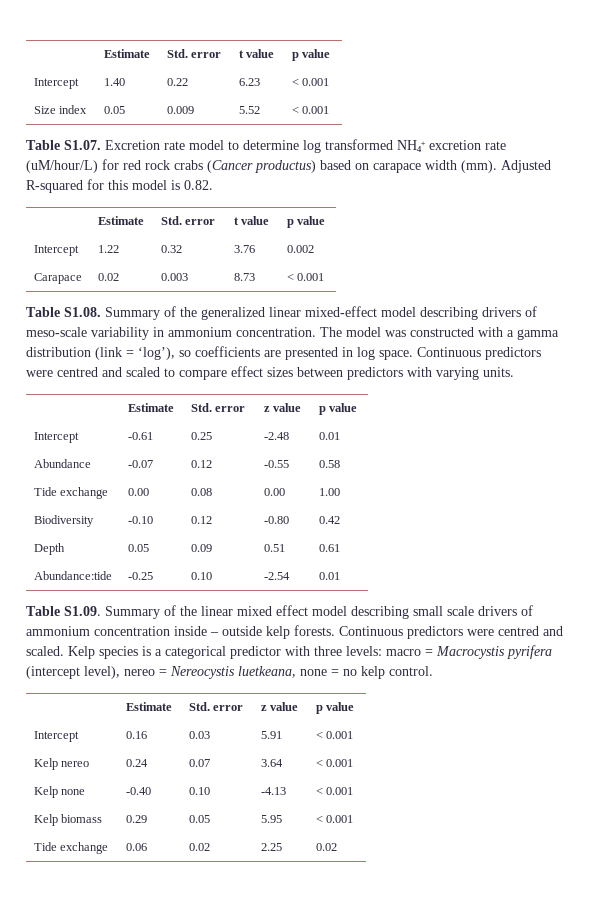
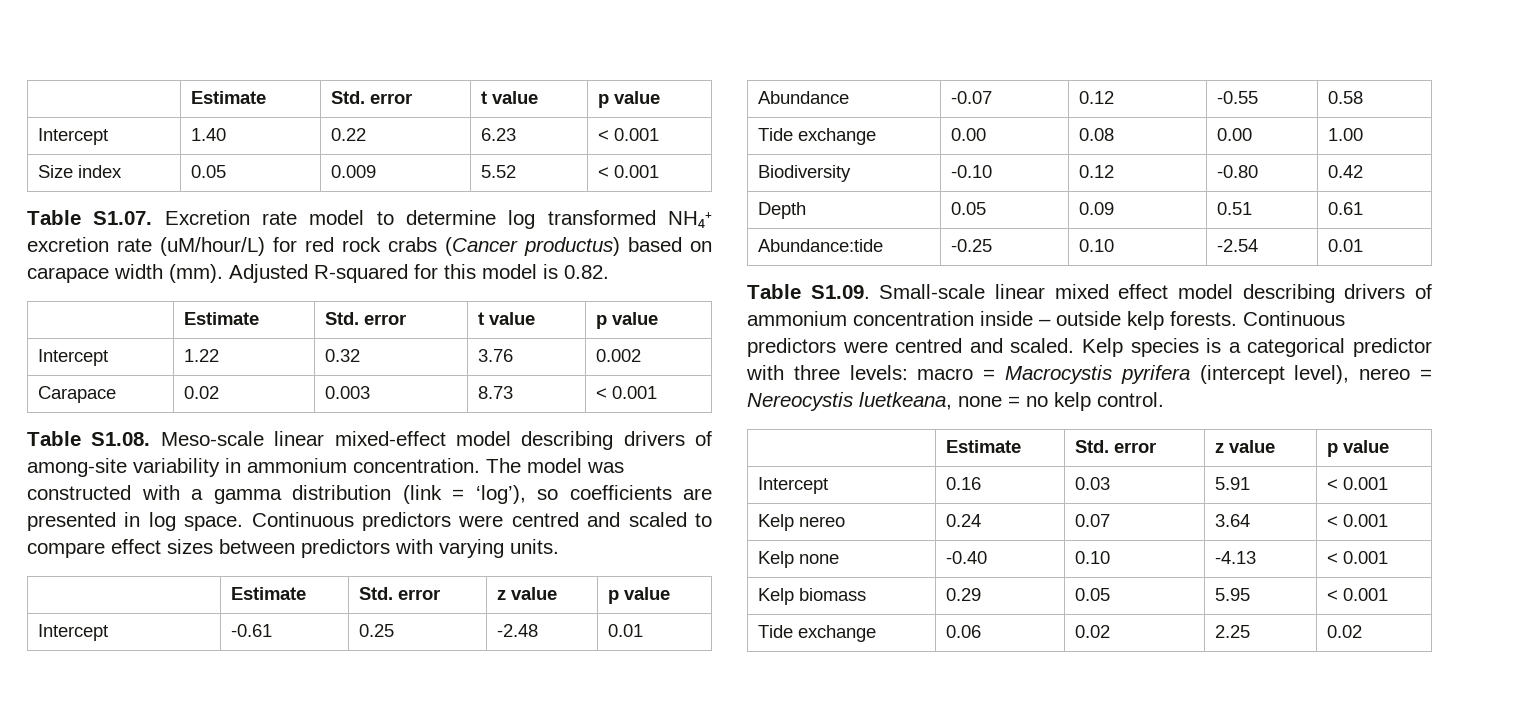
[105,306,265,320] Summary of the generalized -> [160,431,264,446] Meso-scale
[26,327,87,337] meso-scale -> [27,458,127,477] among-site
[105,605,197,619] Summary of the -> [879,284,986,299] Small-scale
[413,606,474,616] small scale -> (1335, 293) none

